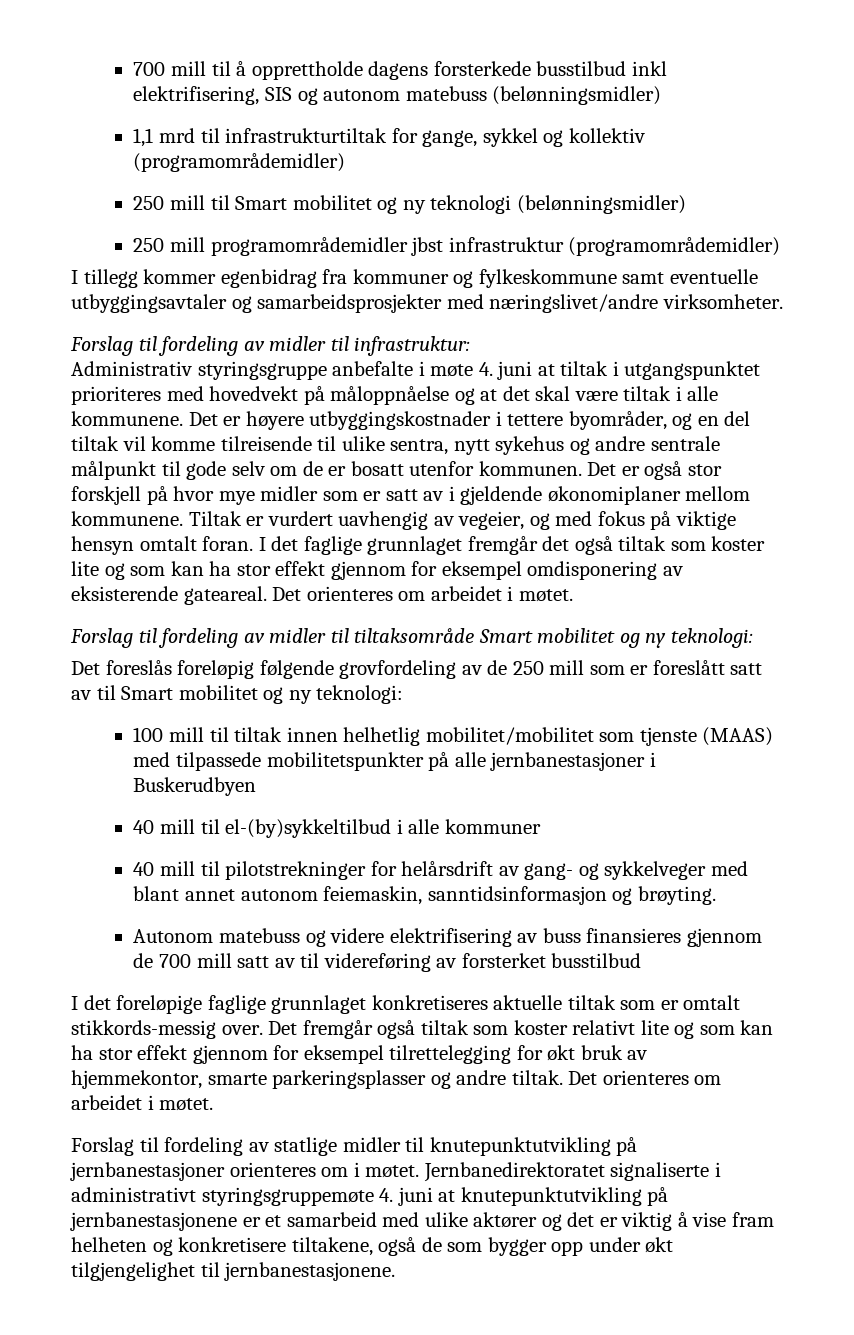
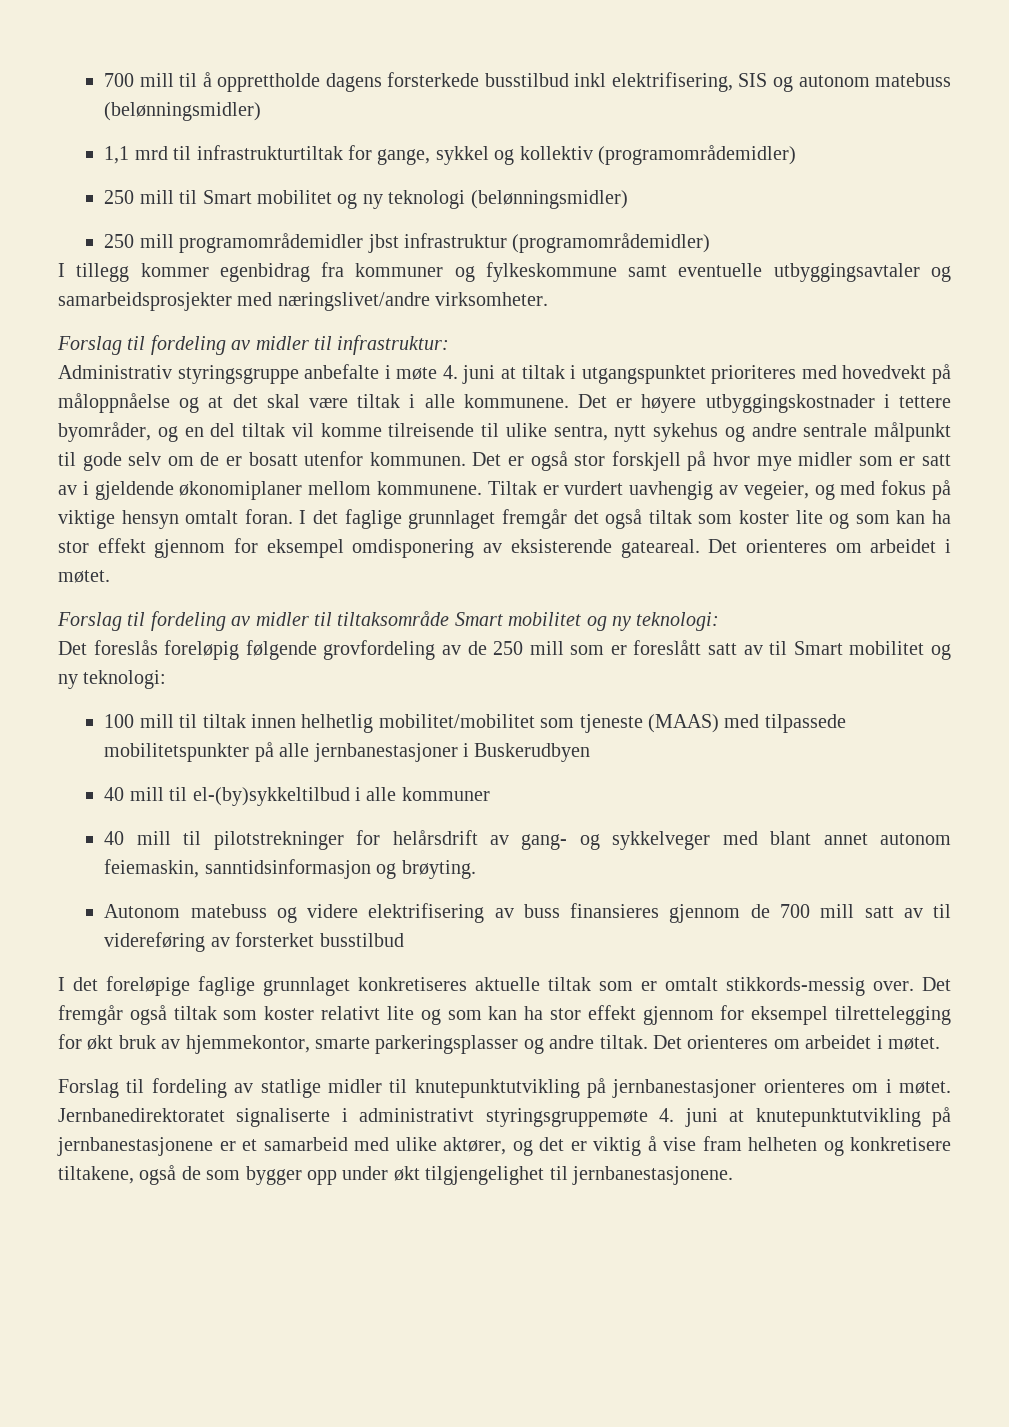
[639,727,697,746] tjenste -> [579,714,643,733] tjeneste
[473,1212,538,1228] aktører -> [443,1137,506,1155] aktører,

